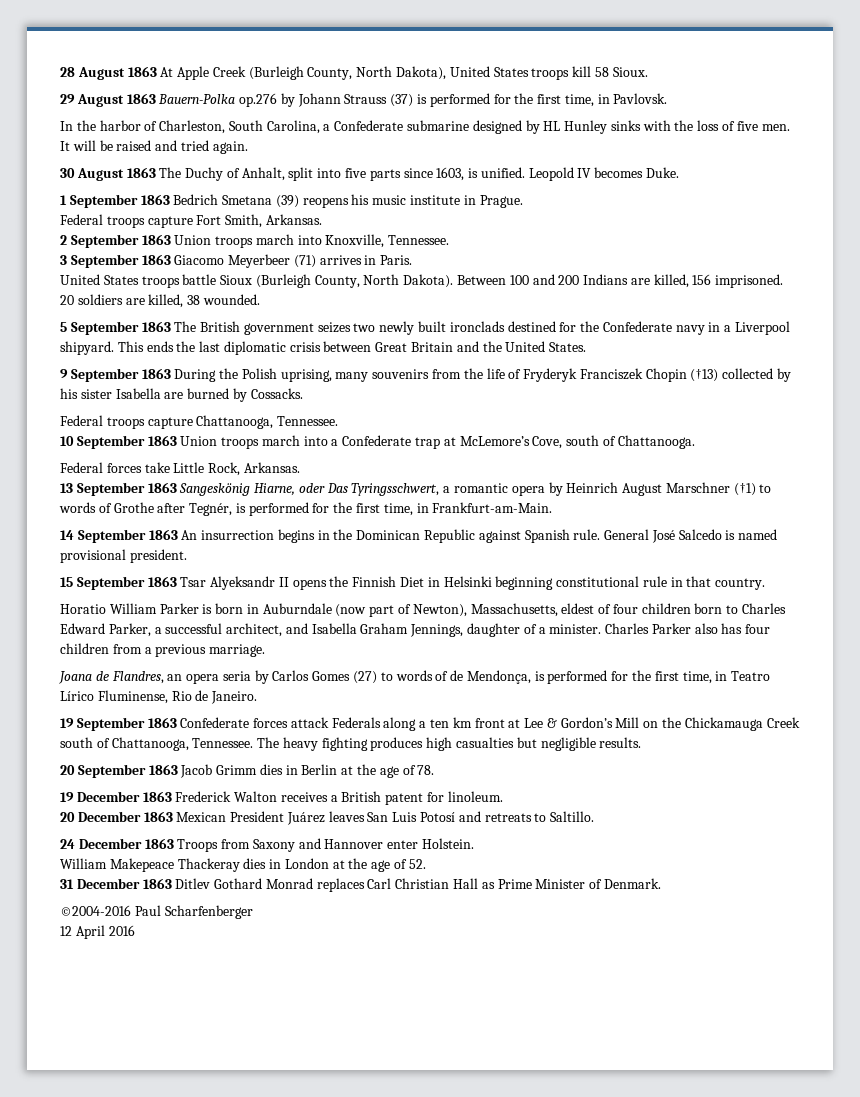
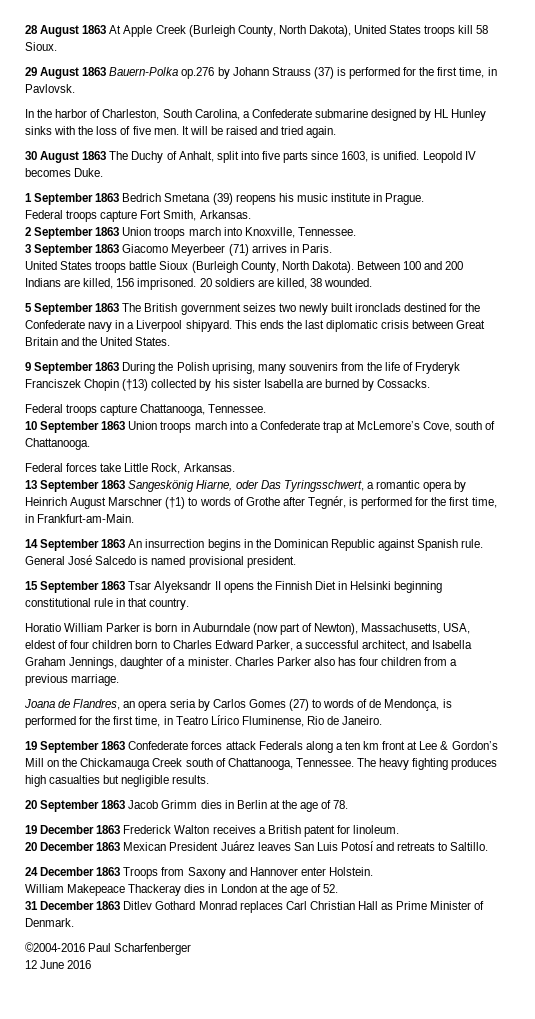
(558, 610) none -> [443,623,471,634] USA,
[75,925,105,939] April -> [40,960,65,969] June

